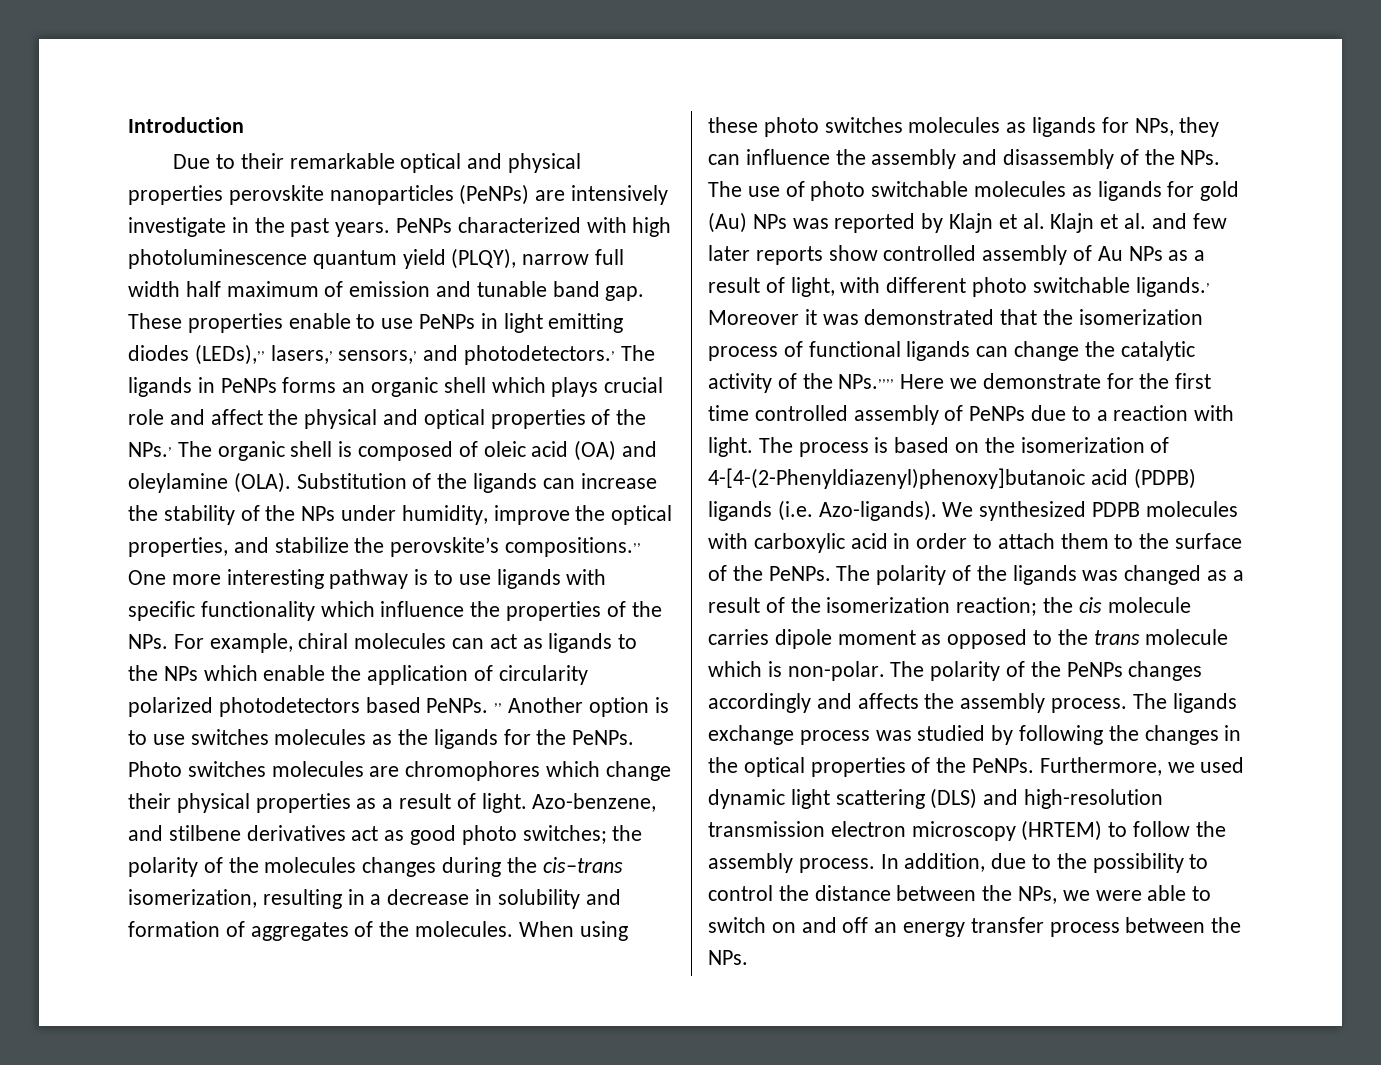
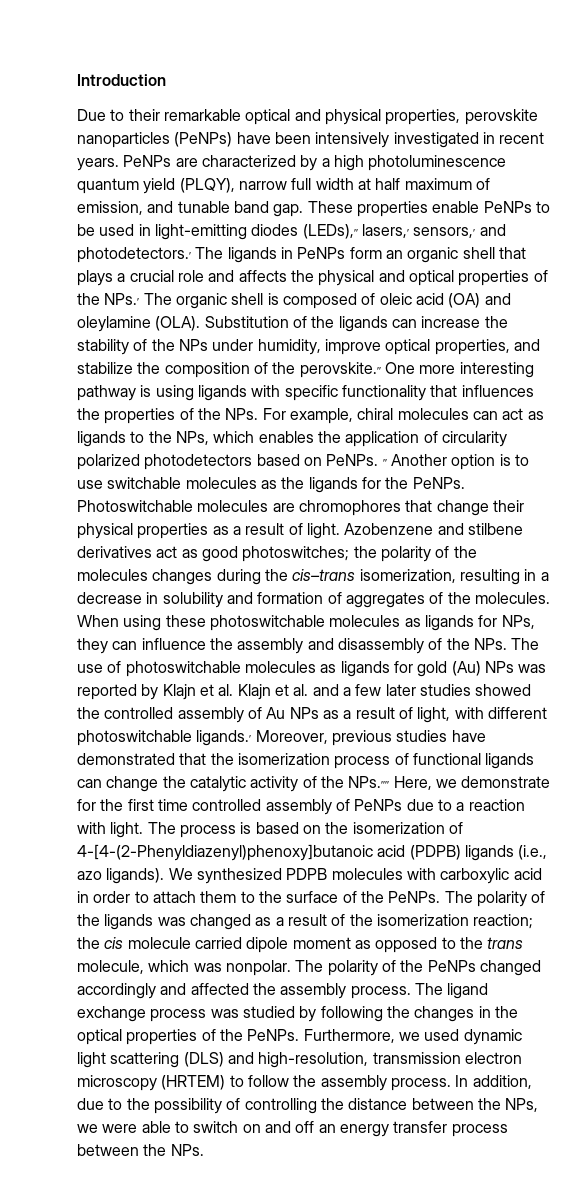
[128,185,223,205] properties -> [385,109,461,125] properties,
[535,185,669,205] [128,217,627,237] are intensively investigate in the past years. PeNPs characterized with -> [236,132,545,148] [77,155,330,171] have been intensively investigated in recent years. PeNPs are characterized by a
(180, 289) none -> [357,178,371,190] at
[349,281,431,297] emission -> [77,201,143,215] emission,
[356,313,624,333] to use PeNPs in light emitting -> [483,201,550,213] [77,224,247,240] PeNPs to be used in light-emitting
[282,377,337,393] forms -> [349,247,382,259] form
[491,377,599,397] which plays -> [498,247,526,259] [77,270,126,286] that plays a
[210,409,263,425] affect -> [238,270,287,282] affects
[575,505,606,521] the -> (381, 347) none
[390,537,642,557] perovskite’s compositions.,, -> [164,362,381,378] composition of the perovskite.,,
[434,570,491,585] to use -> [155,385,194,401] using
[320,601,465,617] which influence -> [430,385,534,397] that influences
[163,665,326,681] NPs which enable -> [175,431,314,445] NPs, which enables
(421, 705) none -> [303,457,322,466] on
[190,729,269,745] switches -> [107,477,182,489] switchable
[128,761,266,777] Photo switches -> [77,500,193,512] Photoswitchable
[546,761,601,777] which -> [405,500,433,512] that
[532,793,657,812] Azo-benzene, -> [344,523,434,535] Azobenzene
[461,825,607,845] photo switches; -> [242,546,350,562] photoswitches;
[763,117,903,137] photo switches -> [209,615,325,631] photoswitchable
[810,181,969,201] photo switchable -> [125,661,241,677] photoswitchable
(1187, 221) none -> [342,687,351,696] a
[755,245,878,265] reports show -> [419,684,532,696] [77,707,100,719] studies showed the
[972,277,1210,297] [708,309,859,325] photo switchable ligands., Moreover it was -> [77,730,486,746] photoswitchable ligands., Moreover, previous studies have
[900,374,945,389] Here -> [393,776,432,790] Here,
[777,500,937,521] (i.e. Azo-ligands). -> [518,845,548,860] [77,868,165,884] (i.e., azo ligands).
[708,629,769,645] carries -> [194,937,242,949] carried
[1145,629,1229,645] [708,661,885,681] molecule which is non-polar. -> [77,960,291,976] molecule, which was nonpolar.
[1128,661,1203,681] changes -> [479,960,541,976] changed
[857,693,919,709] affects -> [190,983,249,995] affected
[1172,693,1237,713] ligands -> [447,983,489,999] ligand
[1024,789,1164,809] high-resolution -> [258,1052,369,1068] high-resolution,
[1189,854,1209,869] [708,885,773,901] to control -> [226,1098,317,1114] of controlling

